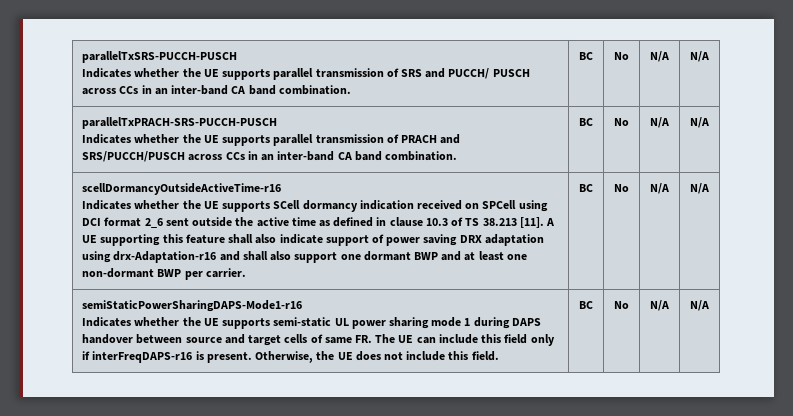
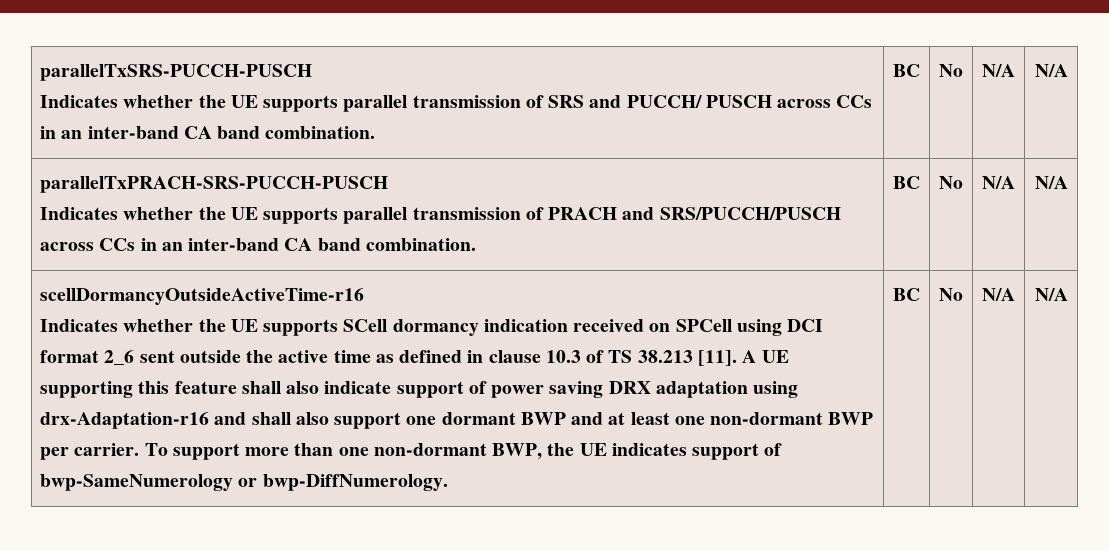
[579,184,593,192] [614,184,629,192] [650,183,669,194] [690,183,709,194] [82,300,303,312] [82,317,541,329] [82,334,555,346] [82,351,499,363] | BC | No | N/A | N/A // semiStaticPowerSharingDAPS-Mode1-r16 // Indicates whether the UE supports semi-static UL power sharing mode 1 during DAPS handover between source and target cells of same FR. The UE can include this field only if interFreqDAPS-r16 is present. Otherwise, the UE does not include this field. -> [144,443,783,460] [40,474,448,491] To support more than one non-dormant BWP, the UE indicates support of bwp-SameNumerology or bwp-DiffNumerology.

